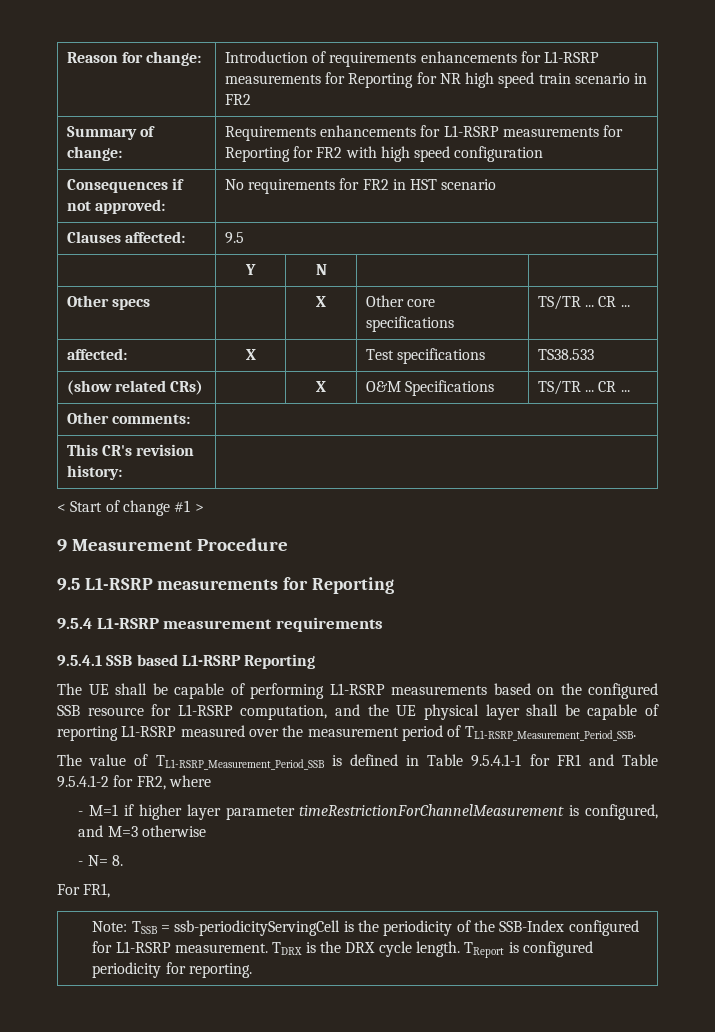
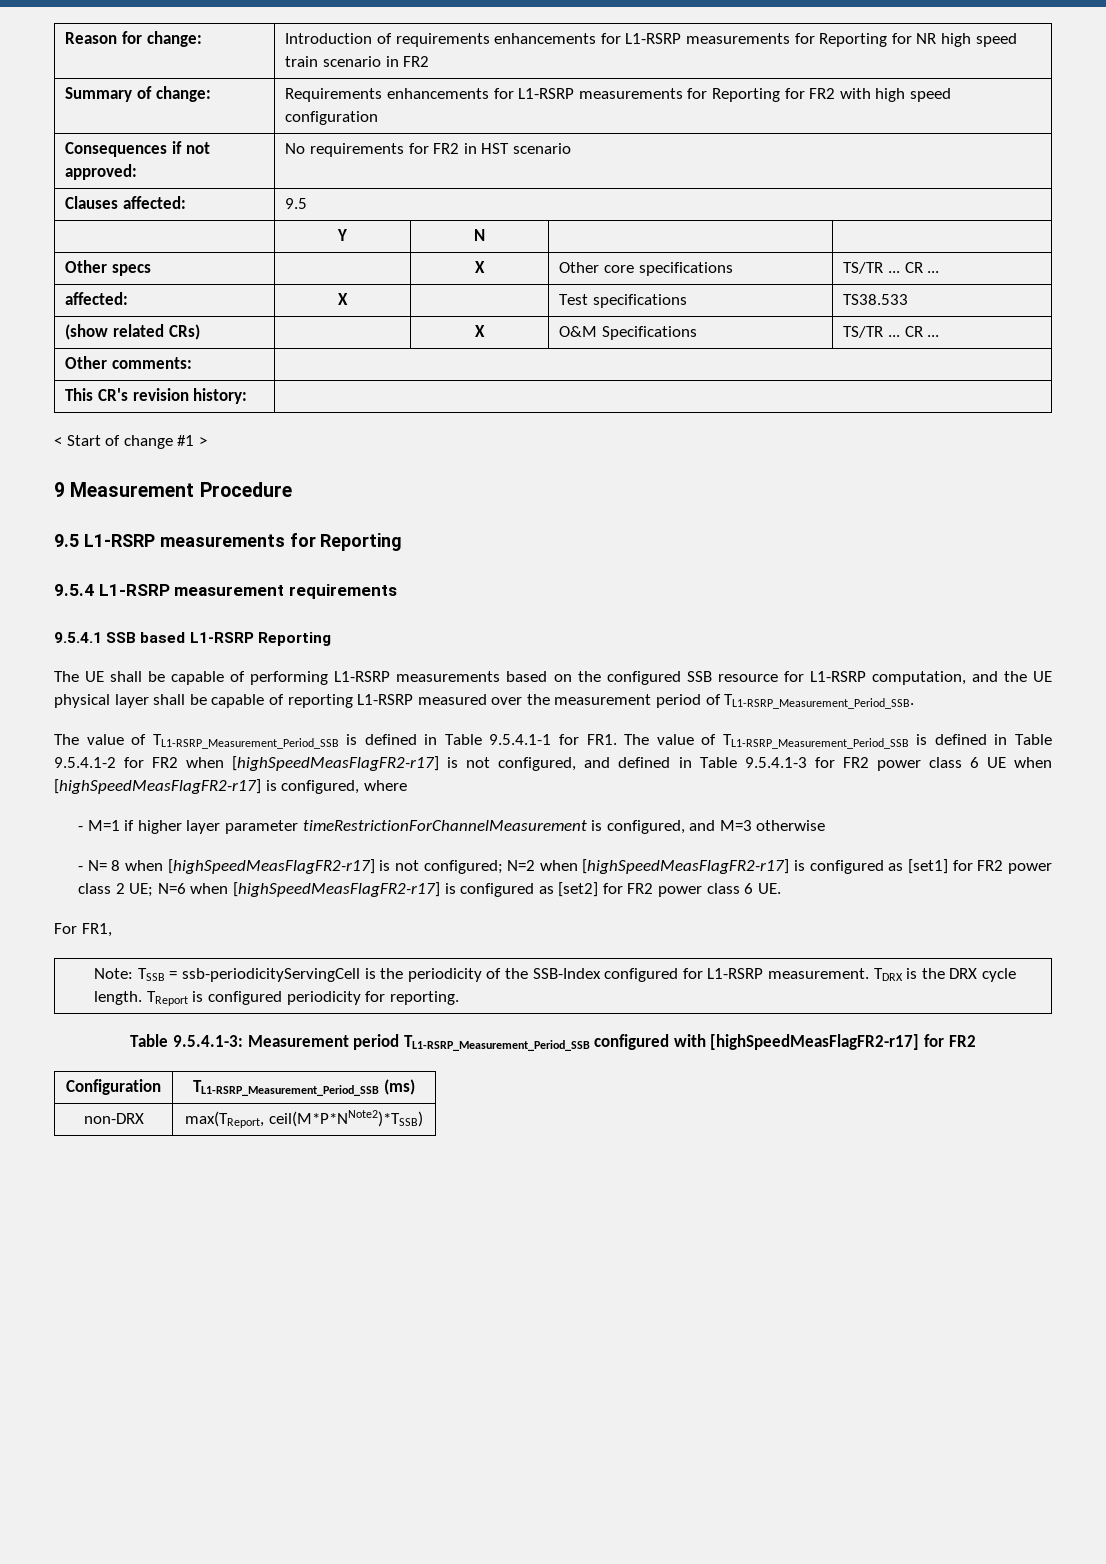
[556,754,658,766] [57,775,166,790] FR1 and Table 9.5.4.1-2 for FR2, -> [586,734,1052,749] [54,756,1053,771] [54,779,360,794] FR1. The value of TL1-RSRP_Measurement_Period_SSB is defined in Table 9.5.4.1-2 for FR2 when [highSpeedMeasFlagFR2-r17] is not configured, and defined in Table 9.5.4.1-3 for FR2 power class 6 UE when [highSpeedMeasFlagFR2-r17] is configured,
[112,855,124,866] 8. -> [111,859,1052,874] [77,882,781,897] 8 when [highSpeedMeasFlagFR2-r17] is not configured; N=2 when [highSpeedMeasFlagFR2-r17] is configured as [set1] for FR2 power class 2 UE; N=6 when [highSpeedMeasFlagFR2-r17] is configured as [set2] for FR2 power class 6 UE.
(252, 970) none -> [130,1034,976,1051] [66,1079,161,1095] [193,1079,415,1096] [83,1113,144,1124] [185,1110,423,1128] // Table 9.5.4.1-3: Measurement period TL1-RSRP_Measurement_Period_SSB configured with [highSpeedMeasFlagFR2-r17] for FR2 // Configuration | TL1-RSRP_Measurement_Period_SSB (ms) // non-DRX | max(TReport, ceil(M*P*NNote2)*TSSB)

